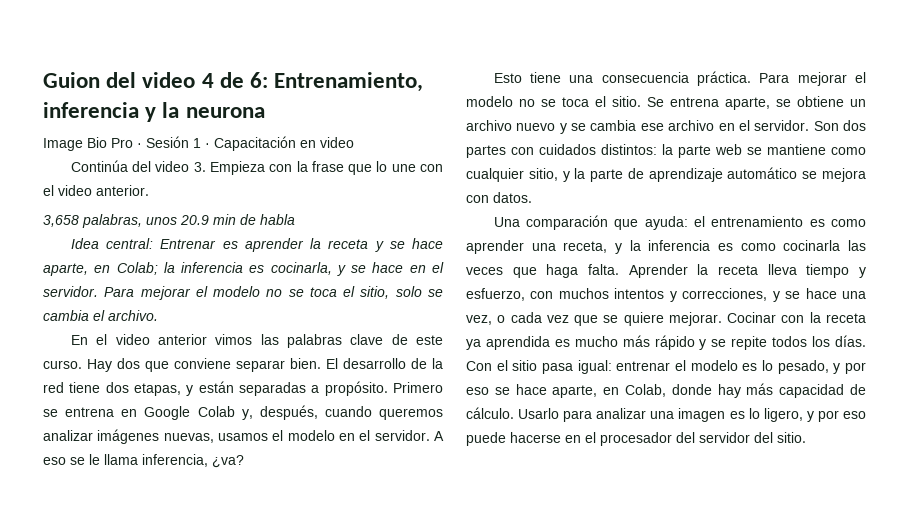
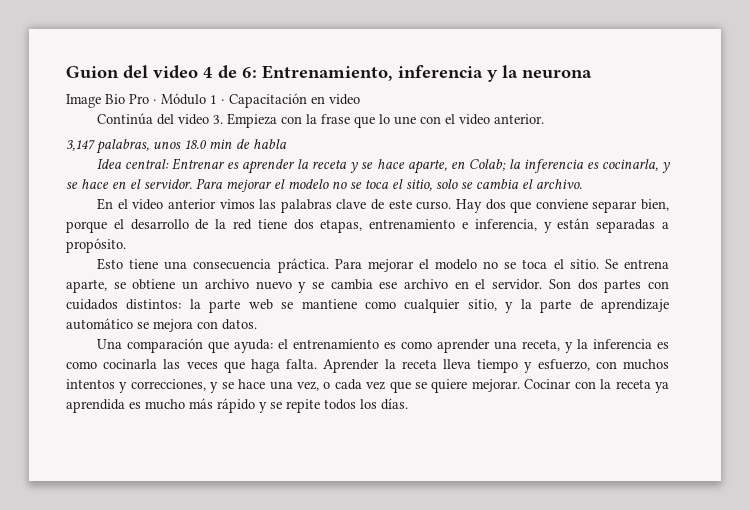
[146,136,189,148] Sesión -> [161,93,206,105] Módulo
[43,215,79,227] 3,658 -> [66,140,95,151] 3,147
[180,215,209,225] 20.9 -> [184,140,207,149] 18.0
[290,358,338,369] bien. El -> [640,199,669,211] [66,219,124,233] bien, porque el
(181, 389) none -> [369,219,537,231] entrenamiento e inferencia,
[392,382,443,393] [43,405,443,420] [43,429,444,444] [43,454,244,468] Primero se entrena en Google Colab y, después, cuando queremos analizar imágenes nuevas, usamos el modelo en el servidor. A eso se le llama inferencia, ¿va? -> (126, 245) none
[466,360,866,374] [466,383,866,398] [466,407,866,422] [466,432,806,446] Con el sitio pasa igual: entrenar el modelo es lo pesado, y por eso se hace aparte, en Colab, donde hay más capacidad de cálculo. Usarlo para analizar una imagen es lo ligero, y por eso puede hacerse en el procesador del servidor del sitio. -> (408, 404) none

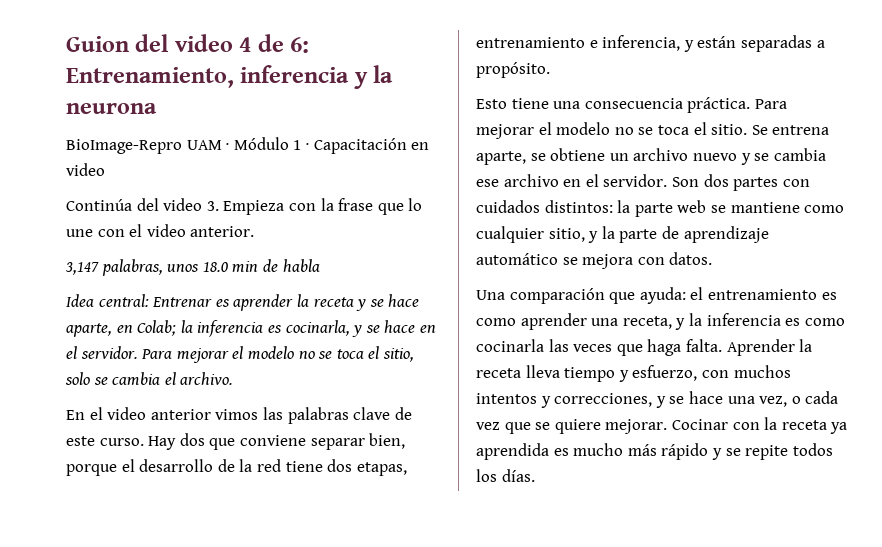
[66,94,149,108] Image Bio Pro -> [66,139,222,154] BioImage-Repro UAM

